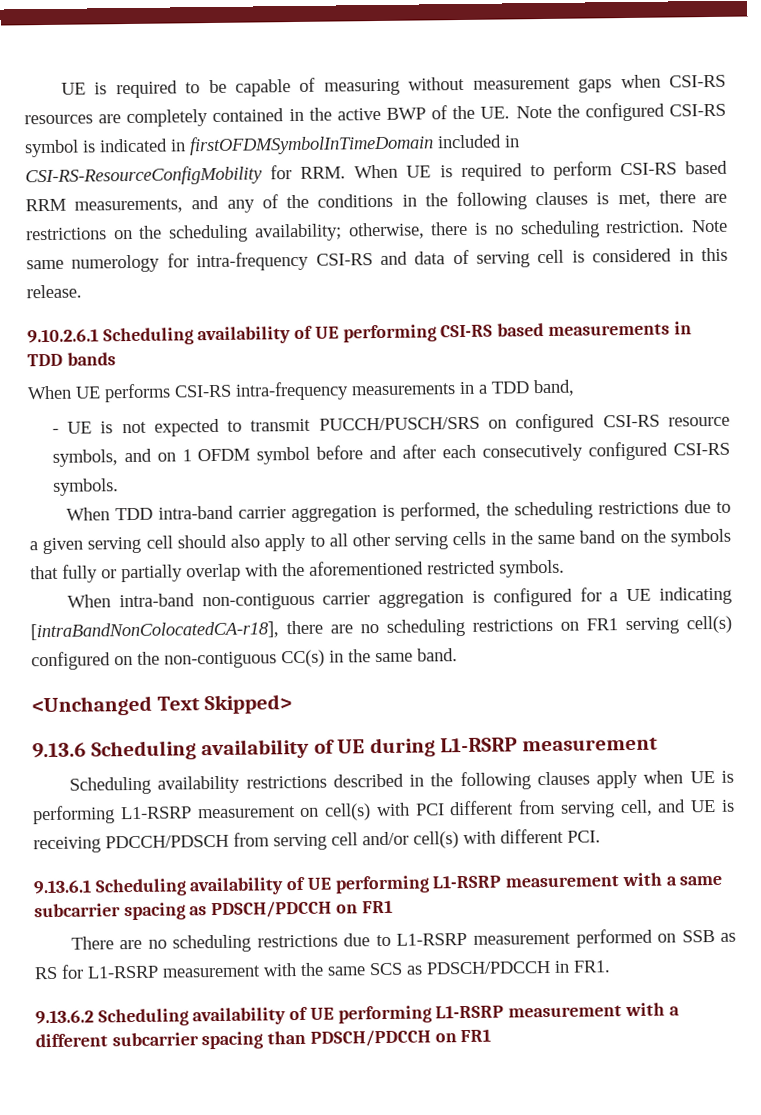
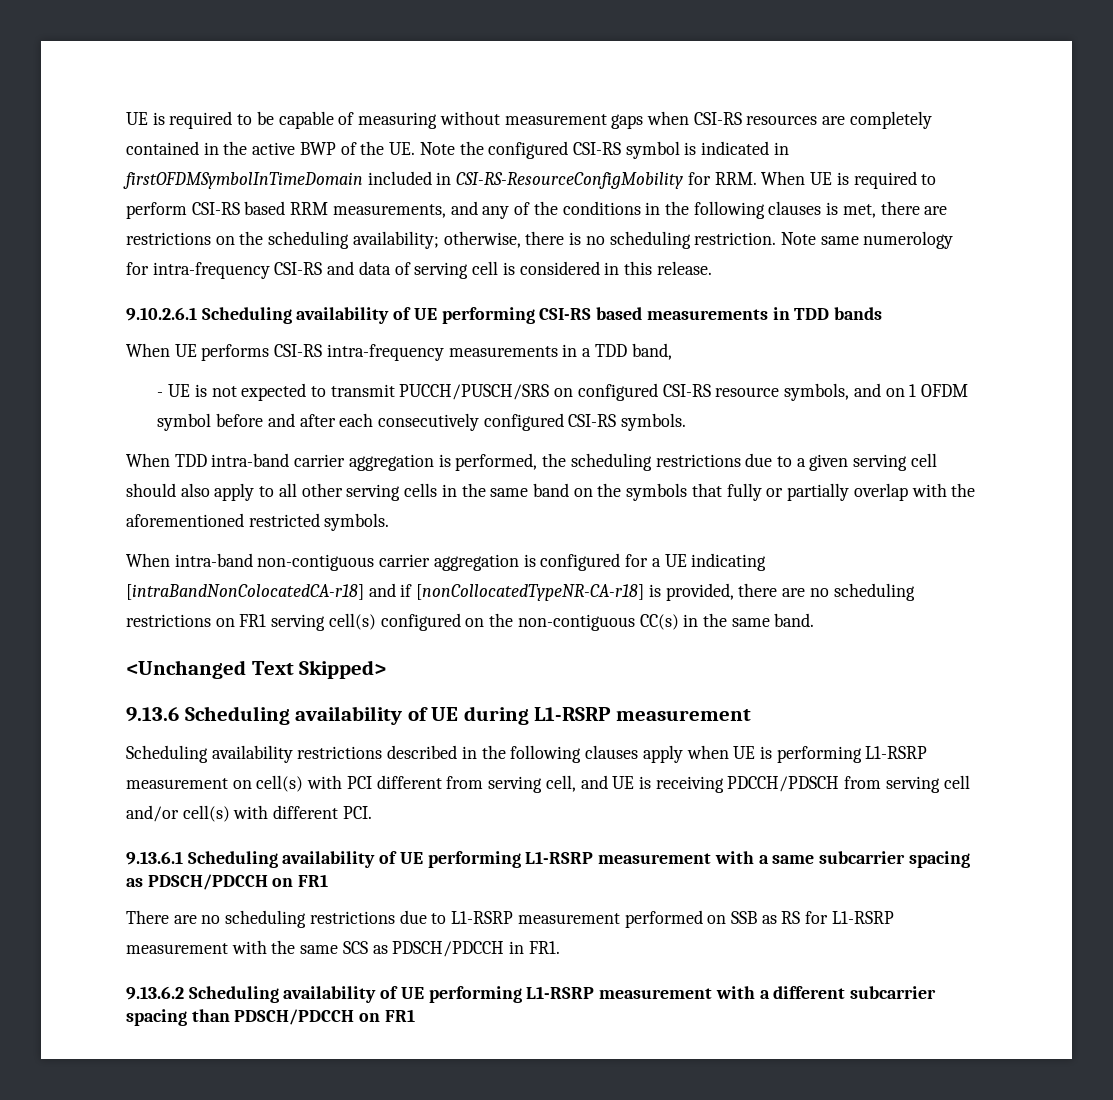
[30,621,279,641] [intraBandNonColocatedCA-r18], -> [126,583,734,601] [intraBandNonColocatedCA-r18] and if [nonCollocatedTypeNR-CA-r18] is provided,

